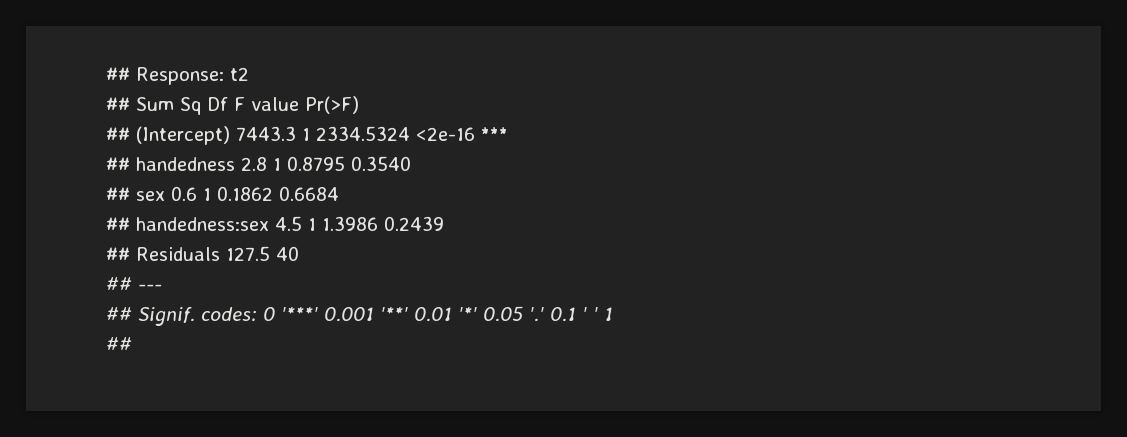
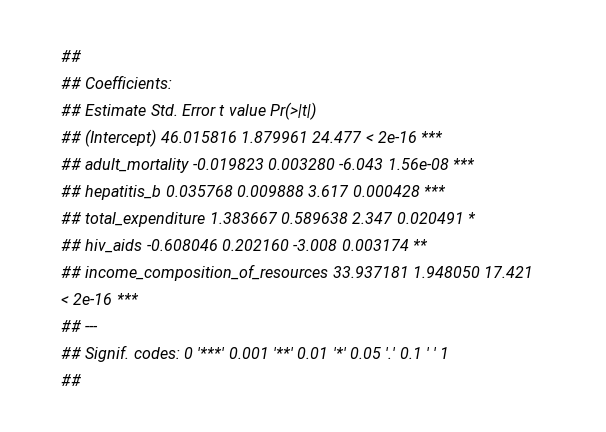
[106,67,249,85] [106,96,359,115] [106,126,508,145] [106,156,411,171] [106,186,339,201] [106,216,444,231] [106,246,299,261] ## Response: t2 // ## Sum Sq Df F value Pr(>F) // ## (Intercept) 7443.3 1 2334.5324 <2e-16 *** // ## handedness 2.8 1 0.8795 0.3540 // ## sex 0.6 1 0.1862 0.6684 // ## handedness:sex 4.5 1 1.3986 0.2439 // ## Residuals 127.5 40 -> [61,50,81,62] [61,75,173,89] [61,102,316,120] [61,129,444,147] [61,158,475,173] [61,185,446,200] [61,212,476,227] [61,239,428,253] [61,264,534,281] [61,293,139,305] ## // ## Coefficients: // ## Estimate Std. Error t value Pr(>|t|) // ## (Intercept) 46.015816 1.879961 24.477 < 2e-16 *** // ## adult_mortality -0.019823 0.003280 -6.043 1.56e-08 *** // ## hepatitis_b 0.035768 0.009888 3.617 0.000428 *** // ## total_expenditure 1.383667 0.589638 2.347 0.020491 * // ## hiv_aids -0.608046 0.202160 -3.008 0.003174 ** // ## income_composition_of_resources 33.937181 1.948050 17.421 < 2e-16 ***

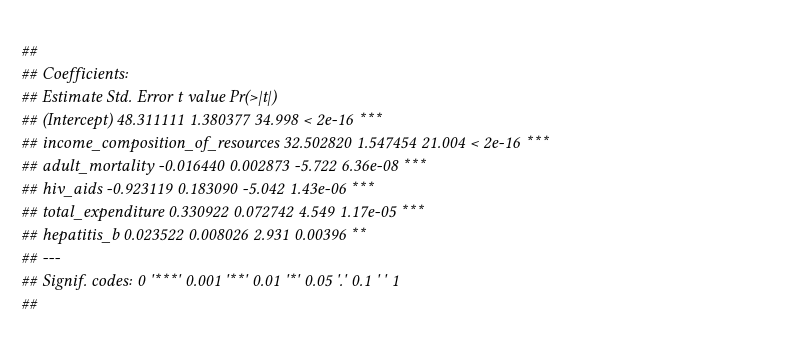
[160,131,363,143] 46.015816 1.879961 24.477 -> [116,112,384,126] [21,136,466,153] 48.311111 1.380377 34.998 < 2e-16 *** // ## income_composition_of_resources 32.502820 1.547454 21.004
[192,158,475,170] [61,185,446,200] [61,212,476,227] [61,239,428,253] [61,264,534,281] [61,293,139,305] -0.019823 0.003280 -6.043 1.56e-08 *** // ## hepatitis_b 0.035768 0.009888 3.617 0.000428 *** // ## total_expenditure 1.383667 0.589638 2.347 0.020491 * // ## hiv_aids -0.608046 0.202160 -3.008 0.003174 ** // ## income_composition_of_resources 33.937181 1.948050 17.421 < 2e-16 *** -> [158,158,428,172] [21,181,376,197] [21,204,426,222] [21,227,368,245] -0.016440 0.002873 -5.722 6.36e-08 *** // ## hiv_aids -0.923119 0.183090 -5.042 1.43e-06 *** // ## total_expenditure 0.330922 0.072742 4.549 1.17e-05 *** // ## hepatitis_b 0.023522 0.008026 2.931 0.00396 **

